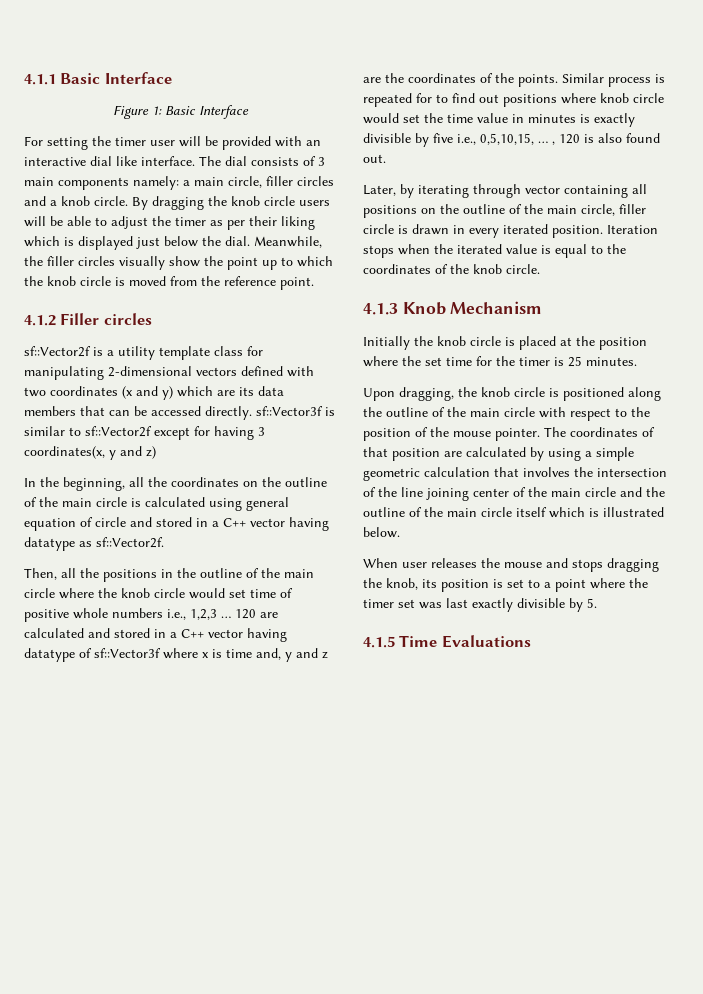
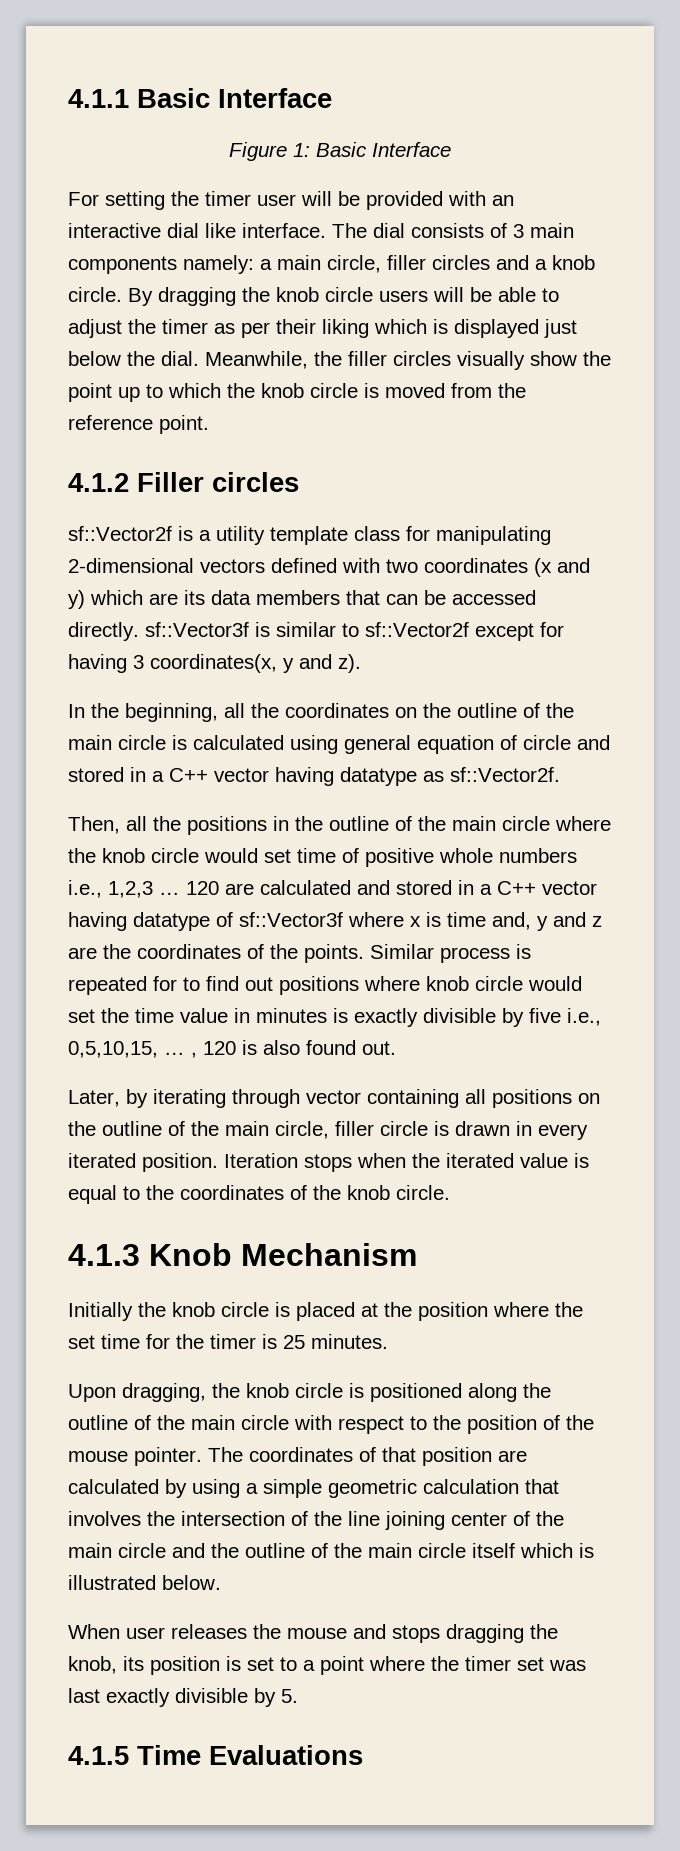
[146,446,156,459] z) -> [338,654,361,673] z).

